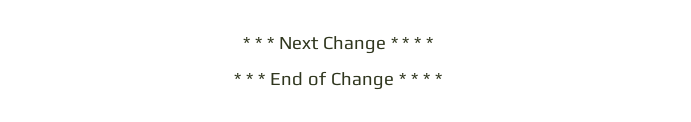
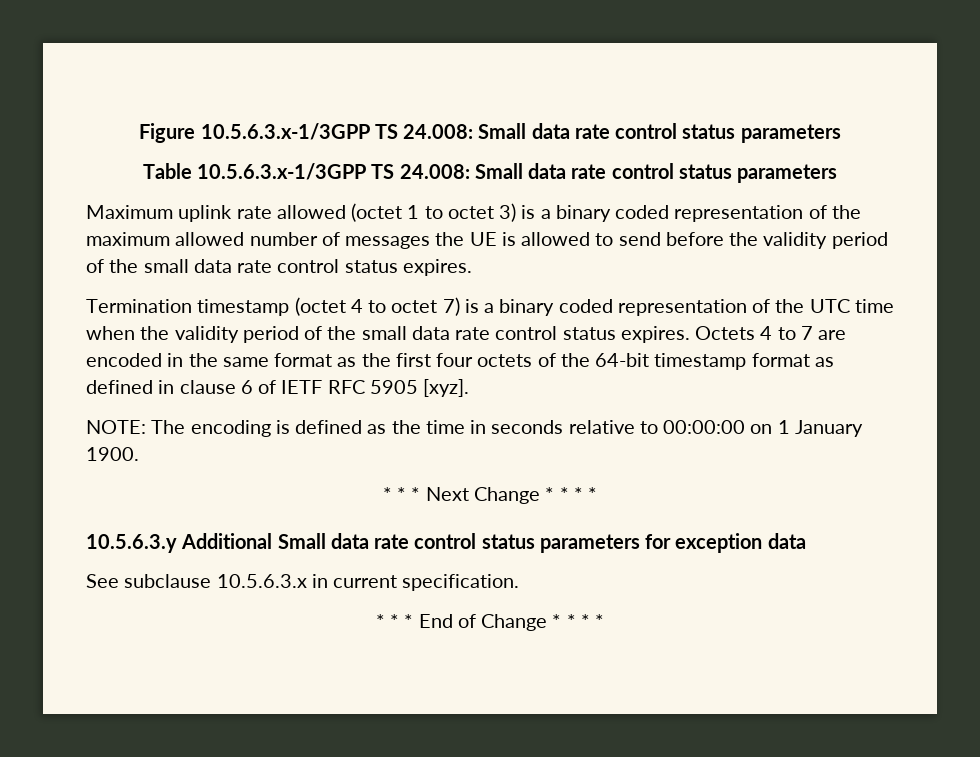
(242, 43) none -> [139,123,841,143] [142,163,838,183] [86,203,861,222] [86,232,888,249] [86,259,472,276] [86,297,894,316] [86,326,847,343] [86,353,834,370] [86,379,470,397] [86,420,863,437] [86,447,139,461] Figure 10.5.6.3.x-1/3GPP TS 24.008: Small data rate control status parameters // Table 10.5.6.3.x-1/3GPP TS 24.008: Small data rate control status parameters // Maximum uplink rate allowed (octet 1 to octet 3) is a binary coded representation of the maximum allowed number of messages the UE is allowed to send before the validity period of the small data rate control status expires. // Termination timestamp (octet 4 to octet 7) is a binary coded representation of the UTC time when the validity period of the small data rate control status expires. Octets 4 to 7 are encoded in the same format as the first four octets of the 64-bit timestamp format as defined in clause 6 of IETF RFC 5905 [xyz]. // NOTE: The encoding is defined as the time in seconds relative to 00:00:00 on 1 January 1900. //
(434, 43) none -> [86,533,806,553] [86,574,520,591] // 10.5.6.3.y Additional Small data rate control status parameters for exception data // See subclause 10.5.6.3.x in current specification.

